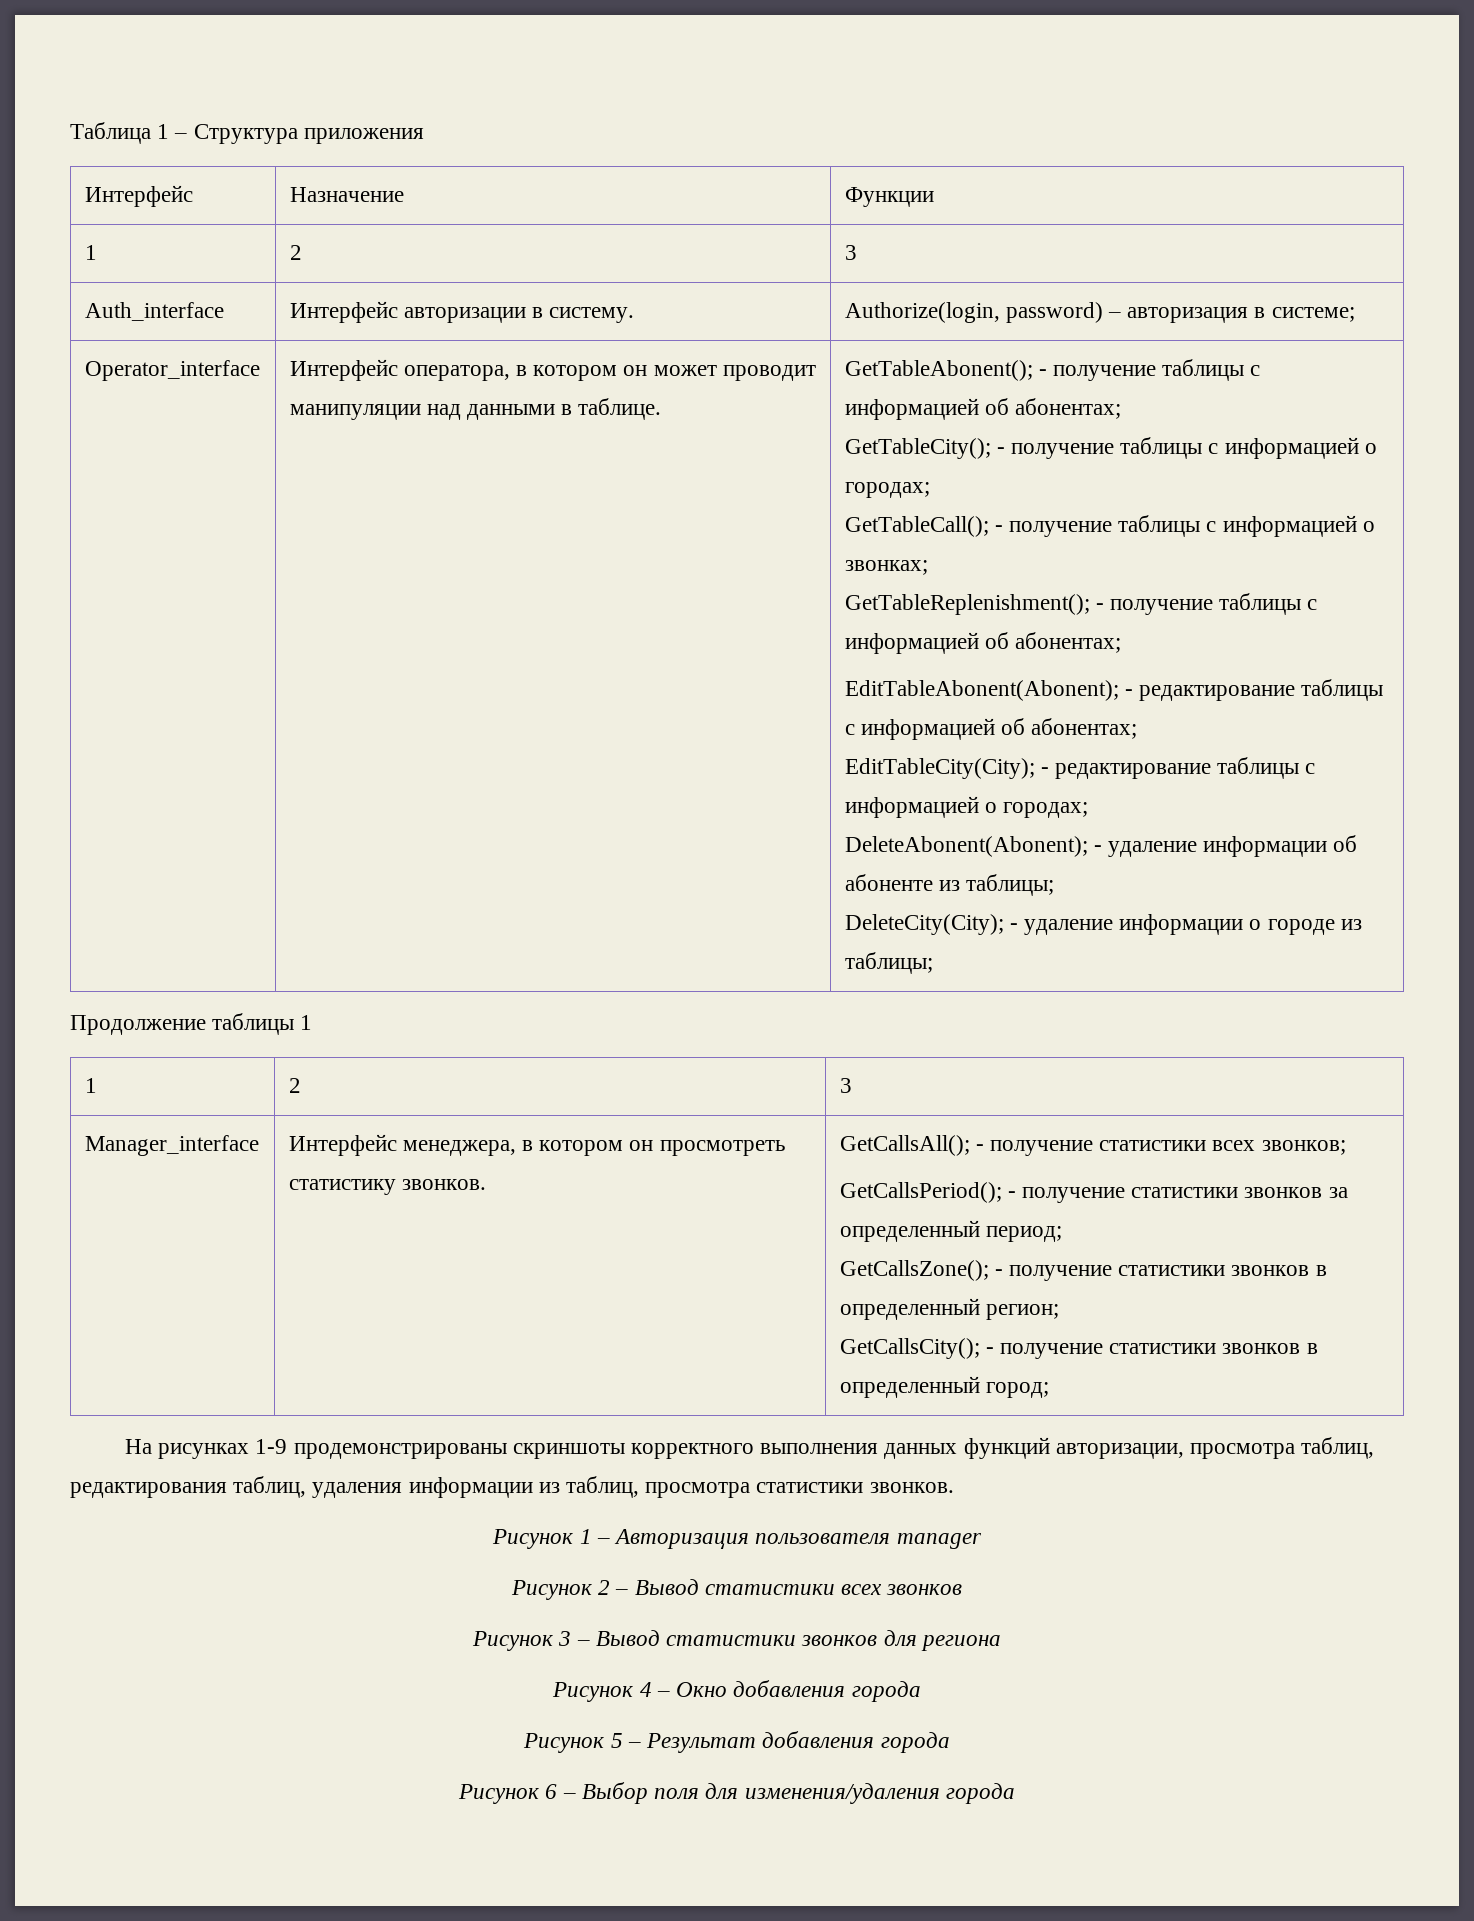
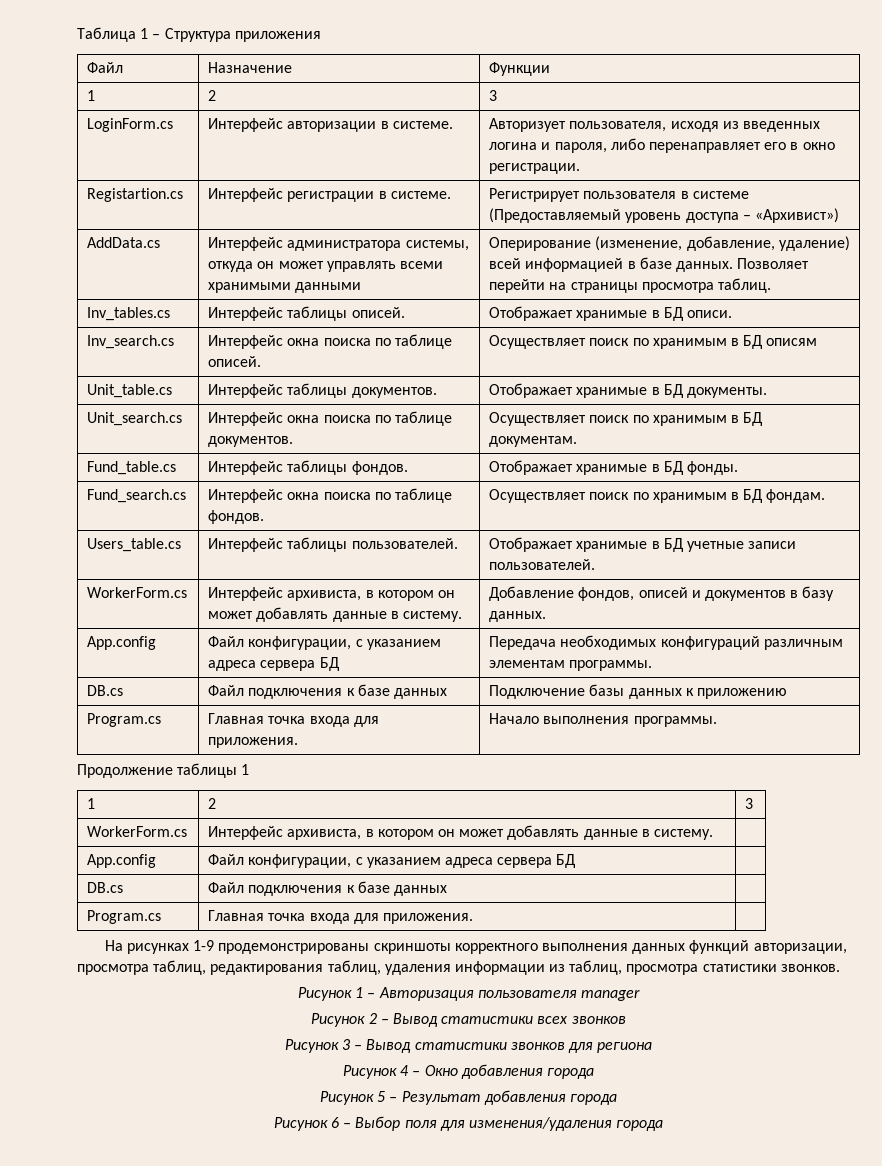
[84,185,193,207] Интерфейс -> [87,62,124,73] Файл
[84,302,224,321] Auth_interface -> [87,118,174,132] LoginForm.cs
[549,307,635,323] [844,302,1355,323] [84,360,260,381] [289,359,816,381] [289,398,662,420] [844,359,1261,381] [844,398,1122,420] [844,437,1377,459] [844,482,930,498] [844,515,1375,537] [844,560,928,575] [844,593,1318,615] [844,632,1122,654] [844,679,1384,701] [844,718,1138,740] [844,757,1316,779] [844,796,1089,818] [844,835,1358,857] [844,874,1055,896] [844,914,1362,935] [844,952,933,974] систему. | Authorize(login, password) – авторизация в системе; // Operator_interface | Интерфейс оператора, в котором он может проводит манипуляции над данными в таблице. | GetTableAbonent(); - получение таблицы с информацией об абонентах; // GetTableCity(); - получение таблицы с информацией о городах; // GetTableCall(); - получение таблицы с информацией о звонках; // GetTableReplenishment(); - получение таблицы с информацией об абонентах; // EditTableAbonent(Abonent); - редактирование таблицы с информацией об абонентах; // EditTableCity(City); - редактирование таблицы с информацией о городах; // DeleteAbonent(Abonent); - удаление информации об абоненте из таблицы; // DeleteCity(City); - удаление информации о городе из таблицы; -> [392,121,453,129] [489,118,820,132] [489,138,835,153] [489,163,581,174] [87,188,184,202] [208,188,451,202] [489,188,749,202] [489,208,839,223] [87,237,161,248] [208,237,469,251] [208,261,443,272] [208,282,362,293] [489,236,850,251] [489,257,810,272] [489,278,771,293] [87,307,171,321] [208,306,405,321] [489,306,732,321] [87,335,175,349] [208,334,452,349] [208,356,262,367] [489,335,818,349] [87,384,173,398] [208,383,437,398] [489,383,767,398] [87,412,183,426] [208,411,452,426] [208,436,294,447] [489,412,763,426] [489,436,578,447] [87,461,177,475] [208,460,408,475] [489,460,738,475] [87,489,187,503] [208,488,452,503] [208,510,265,524] [489,489,826,503] [87,538,182,552] [208,537,458,552] [489,537,797,552] [489,559,596,570] [87,587,188,598] [208,587,455,601] [208,607,462,622] [489,586,835,601] [489,611,547,622] [87,636,157,650] [208,636,441,650] [208,657,339,671] [489,635,843,650] [489,660,653,671] [87,685,124,696] [208,684,447,699] [489,684,787,699] [87,713,162,727] [208,713,379,727] [208,737,299,748] [489,713,717,727] системе. | Авторизует пользователя, исходя из введенных логина и пароля, либо перенаправляет его в окно регистрации. // Registartion.cs | Интерфейс регистрации в системе. | Регистрирует пользователя в системе (Предоставляемый уровень доступа – «Архивист») // AddData.cs | Интерфейс администратора системы, откуда он может управлять всеми хранимыми данными | Оперирование (изменение, добавление, удаление) всей информацией в базе данных. Позволяет перейти на страницы просмотра таблиц. // Inv_tables.cs | Интерфейс таблицы описей. | Отображает хранимые в БД описи. // Inv_search.cs | Интерфейс окна поиска по таблице описей. | Осуществляет поиск по хранимым в БД описям // Unit_table.cs | Интерфейс таблицы документов. | Отображает хранимые в БД документы. // Unit_search.cs | Интерфейс окна поиска по таблице документов. | Осуществляет поиск по хранимым в БД документам. // Fund_table.cs | Интерфейс таблицы фондов. | Отображает хранимые в БД фонды. // Fund_search.cs | Интерфейс окна поиска по таблице фондов. | Осуществляет поиск по хранимым в БД фондам. // Users_table.cs | Интерфейс таблицы пользователей. | Отображает хранимые в БД учетные записи пользователей. // WorkerForm.cs | Интерфейс архивиста, в котором он может добавлять данные в систему. | Добавление фондов, описей и документов в базу данных. // App.config | Файл конфигурации, с указанием адреса сервера БД | Передача необходимых конфигураций различным элементам программы. // DB.cs | Файл подключения к базе данных | Подключение базы данных к приложению // Program.cs | Главная точка входа для приложения. | Начало выполнения программы.
[84,1135,259,1156] [288,1134,785,1156] [288,1179,486,1195] [839,1135,1346,1156] [839,1182,1348,1203] [839,1220,1062,1242] [839,1260,1327,1281] [839,1298,1059,1320] [839,1338,1318,1359] [839,1376,1049,1398] Manager_interface | Интерфейс менеджера, в котором он просмотреть статистику звонков. | GetCallsAll(); - получение статистики всех звонков; // GetCallsPeriod(); - получение статистики звонков за определенный период; // GetCallsZone(); - получение статистики звонков в определенный регион; // GetCallsCity(); - получение статистики звонков в определенный город; -> [87,826,188,837] [208,825,713,840] [87,854,157,868] [208,854,576,868] [87,882,124,893] [208,881,447,896] [87,910,162,924] [208,910,473,924] WorkerForm.cs | Интерфейс архивиста, в котором он может добавлять данные в систему. | // App.config | Файл конфигурации, с указанием адреса сервера БД | // DB.cs | Файл подключения к базе данных | // Program.cs | Главная точка входа для приложения. |

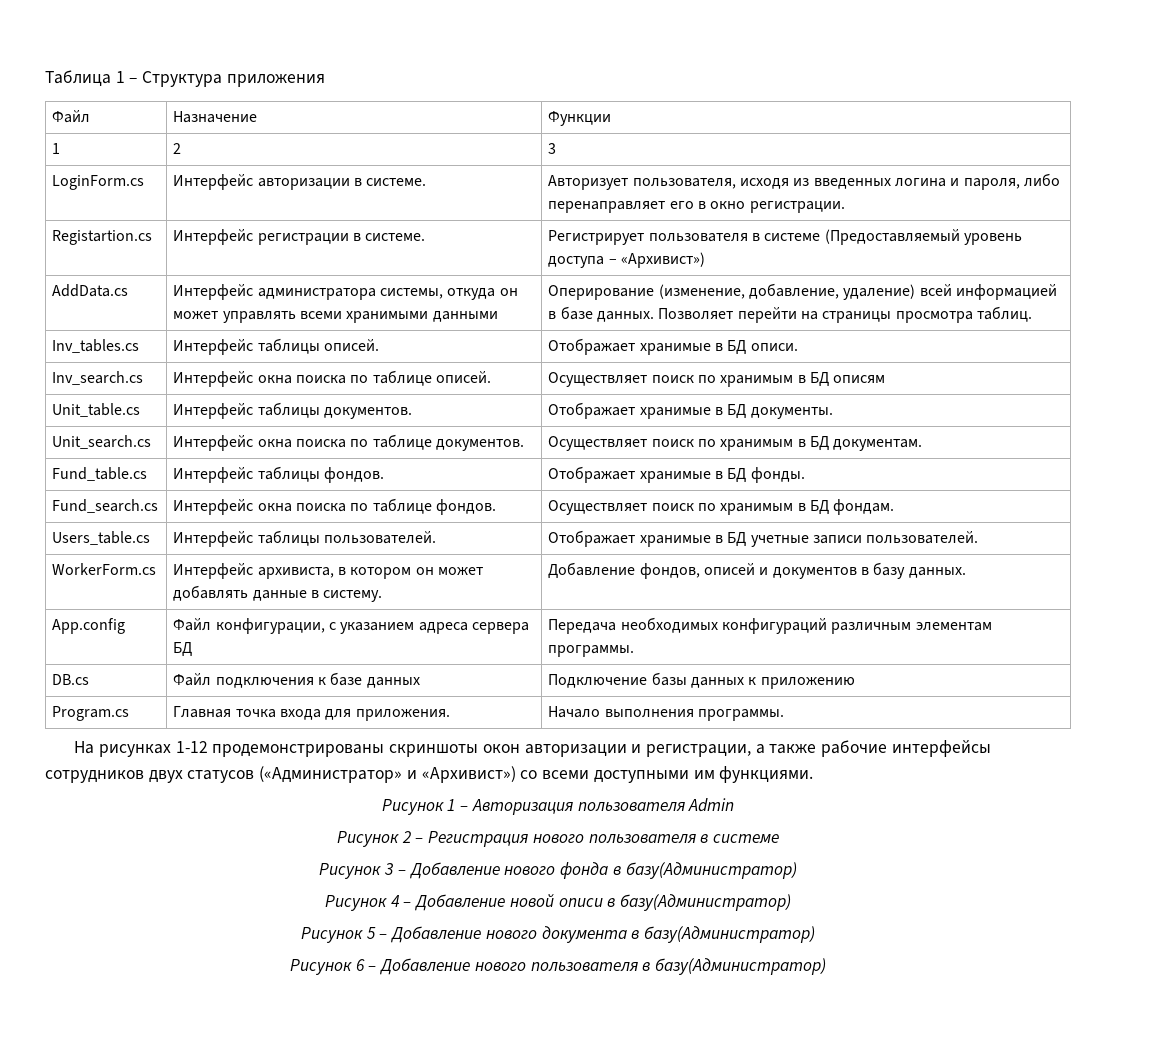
[77,763,250,778] [87,798,96,809] [208,798,217,809] [745,798,754,809] [87,826,188,837] [208,825,713,840] [87,854,157,868] [208,854,576,868] [87,882,124,893] [208,881,447,896] [87,910,162,924] [208,910,473,924] // Продолжение таблицы 1 // 1 | 2 | 3 // WorkerForm.cs | Интерфейс архивиста, в котором он может добавлять данные в систему. | // App.config | Файл конфигурации, с указанием адреса сервера БД | // DB.cs | Файл подключения к базе данных | // Program.cs | Главная точка входа для приложения. | -> (784, 715) none
[193,940,215,951] 1-9 -> [175,741,208,753] 1-12
[454,940,847,954] [77,960,840,975] корректного выполнения данных функций авторизации, просмотра таблиц, редактирования таблиц, удаления информации из таблиц, просмотра статистики звонков. -> [482,740,991,757] [45,766,814,783] окон авторизации и регистрации, а также рабочие интерфейсы сотрудников двух статусов («Администратор» и «Архивист») со всеми доступными им функциями.
[580,990,640,1001] manager -> [688,798,735,812] Admin
[393,1013,626,1027] [284,1039,653,1053] [343,1064,594,1079] [320,1090,617,1105] [273,1116,664,1131] Вывод статистики всех звонков // Рисунок 3 – Вывод статистики звонков для региона // Рисунок 4 – Окно добавления города // Рисунок 5 – Результат добавления города // Рисунок 6 – Выбор поля для изменения/удаления города -> [428,831,780,847] [319,862,797,879] [324,894,792,911] [300,926,816,943] [289,958,827,975] Регистрация нового пользователя в системе // Рисунок 3 – Добавление нового фонда в базу(Администратор) // Рисунок 4 – Добавление новой описи в базу(Администратор) // Рисунок 5 – Добавление нового документа в базу(Администратор) // Рисунок 6 – Добавление нового пользователя в базу(Администратор)

